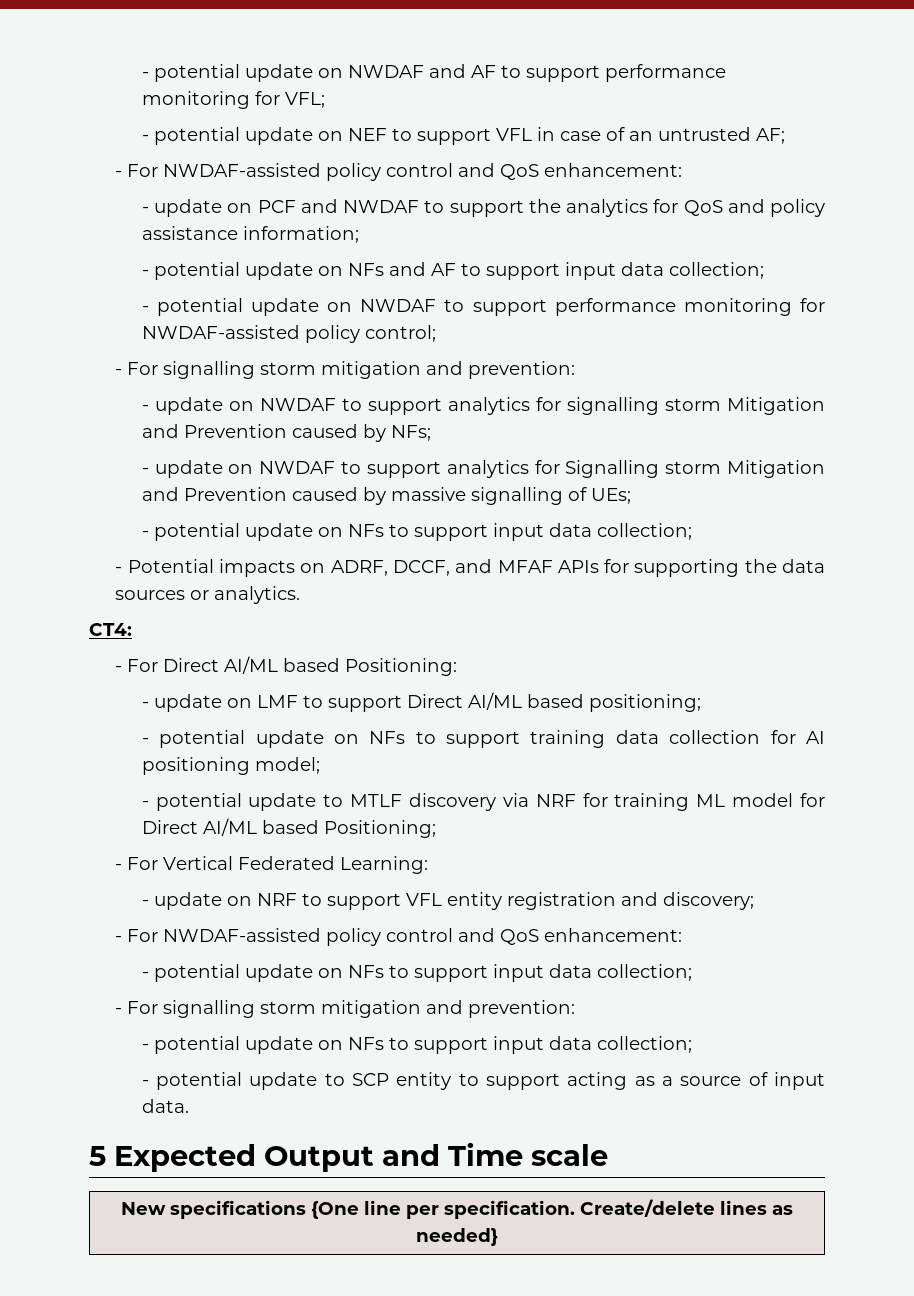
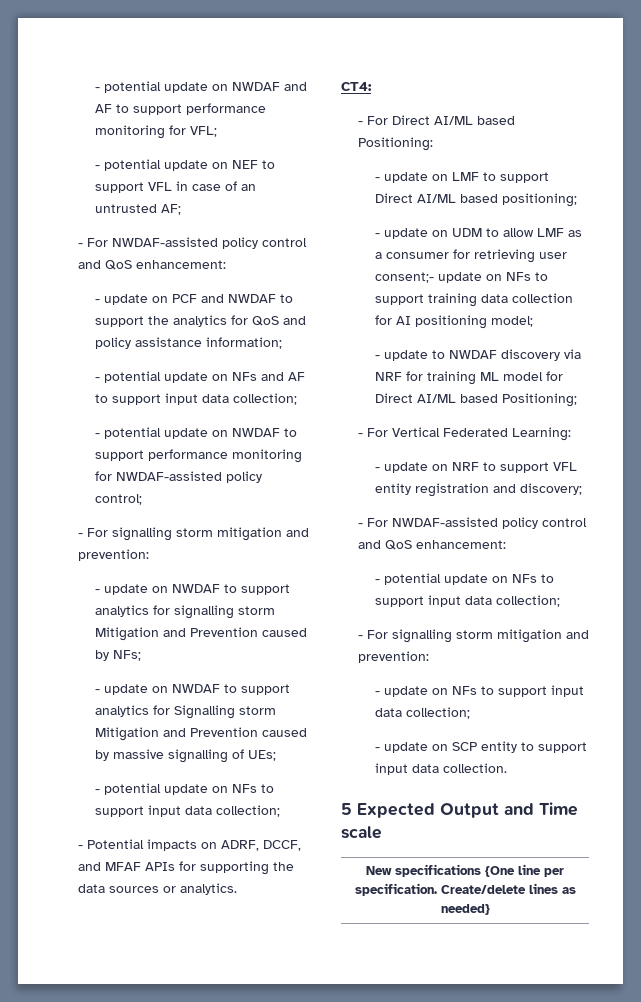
[159,730,246,748] potential -> [383,228,582,239] [374,249,567,263] [374,272,434,283] update on UDM to allow LMF as a consumer for retrieving user consent;-
[155,793,403,811] potential update to MTLF -> [383,350,497,361] update to NWDAF
[153,1036,692,1054] [141,1072,345,1090] potential update on NFs to support input data collection; // - potential update to -> [383,685,584,697] [374,707,470,719] [374,742,448,753] update on NFs to support input data collection; // - update on
[567,1072,825,1090] [141,1099,189,1113] acting as a source of input data. -> [374,763,507,775] input data collection.

